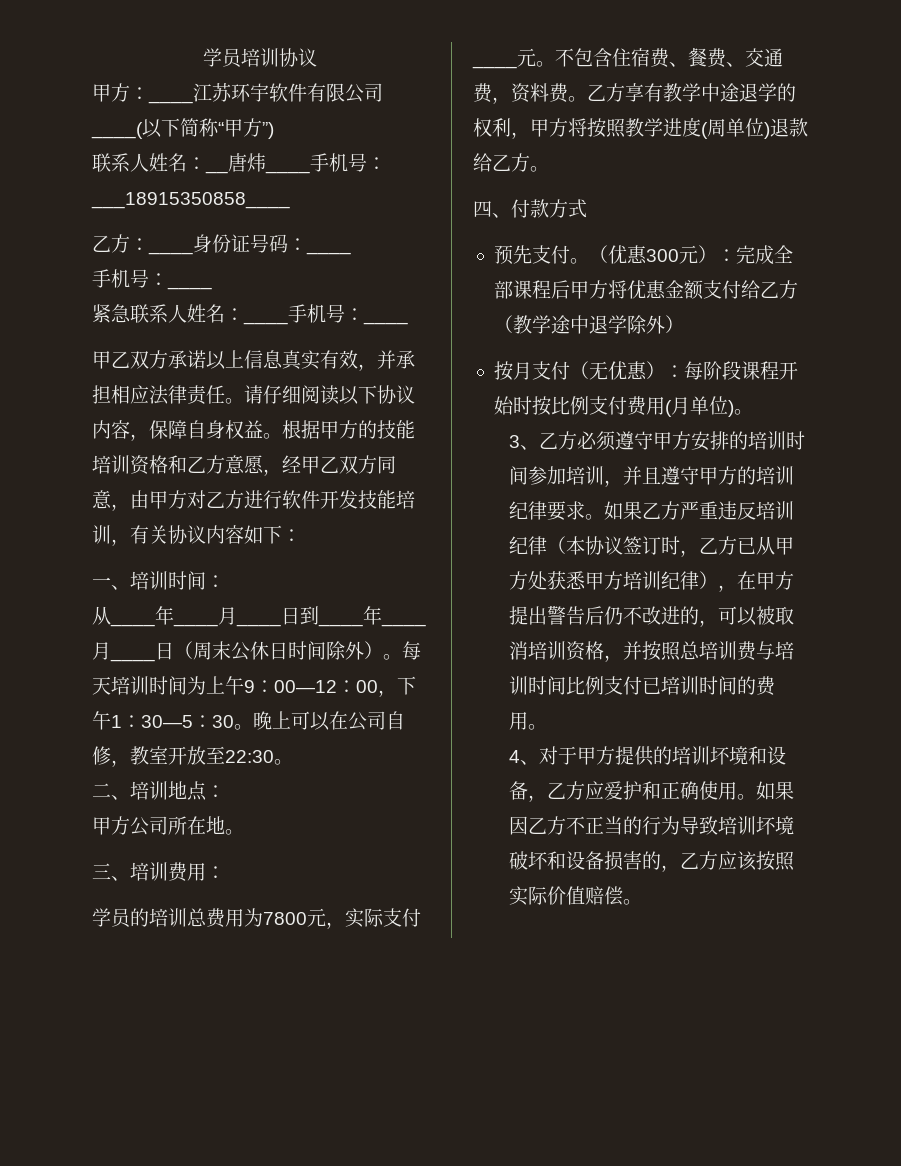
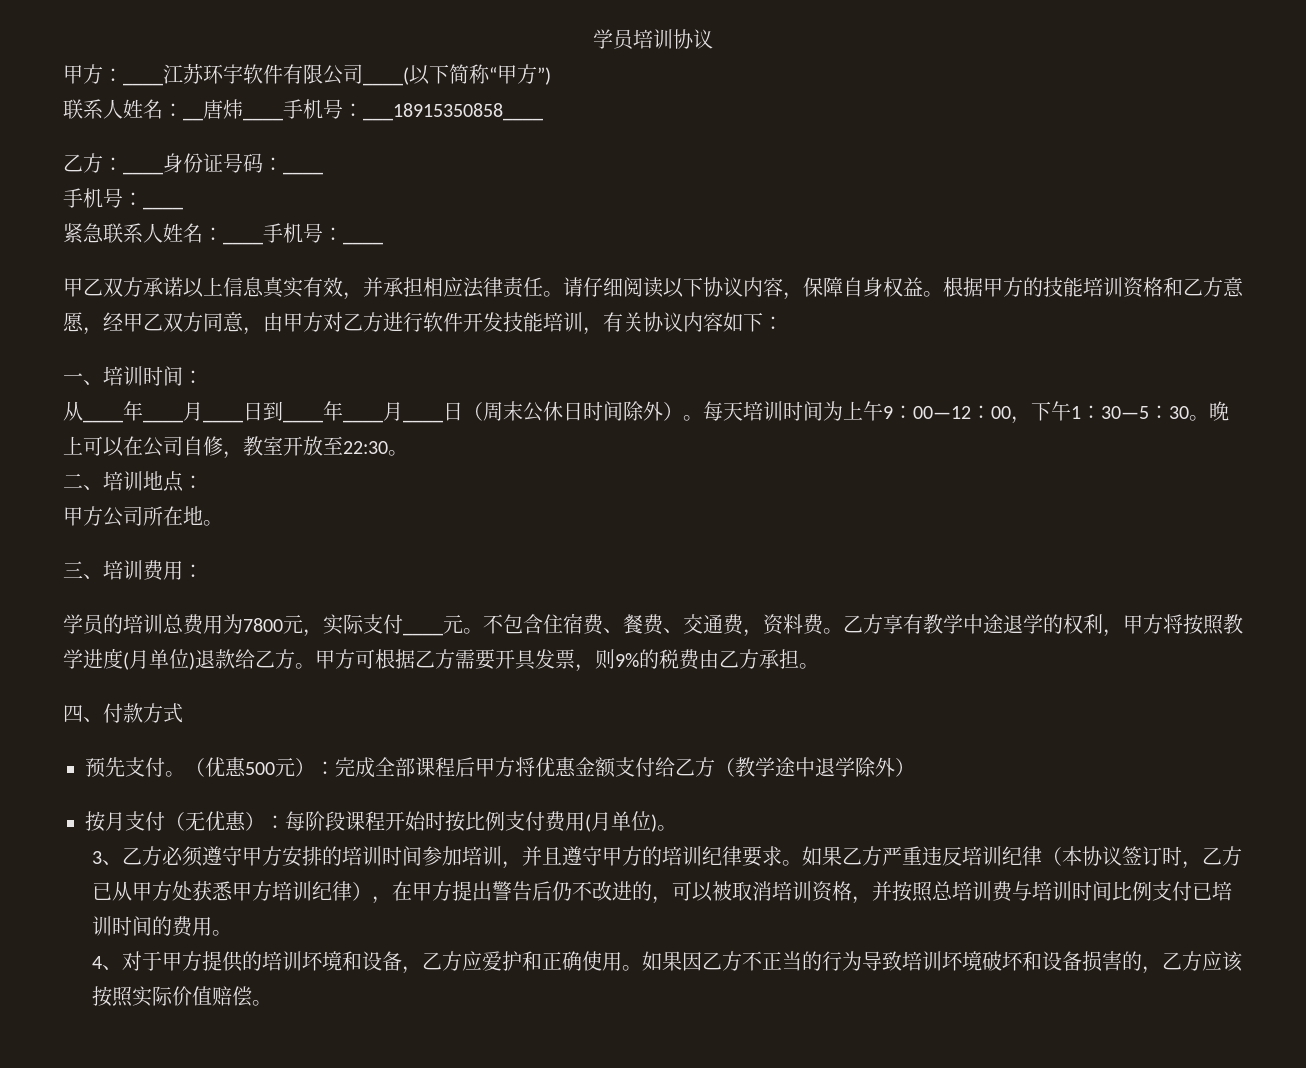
[707,119,726,137] 周 -> [129,650,149,669] 月
(549, 169) none -> [315,649,819,672] 甲方可根据乙方需要开具发票，则9%的税费由乙方承担。
[645,249,679,262] 300 -> [245,762,275,775] 500

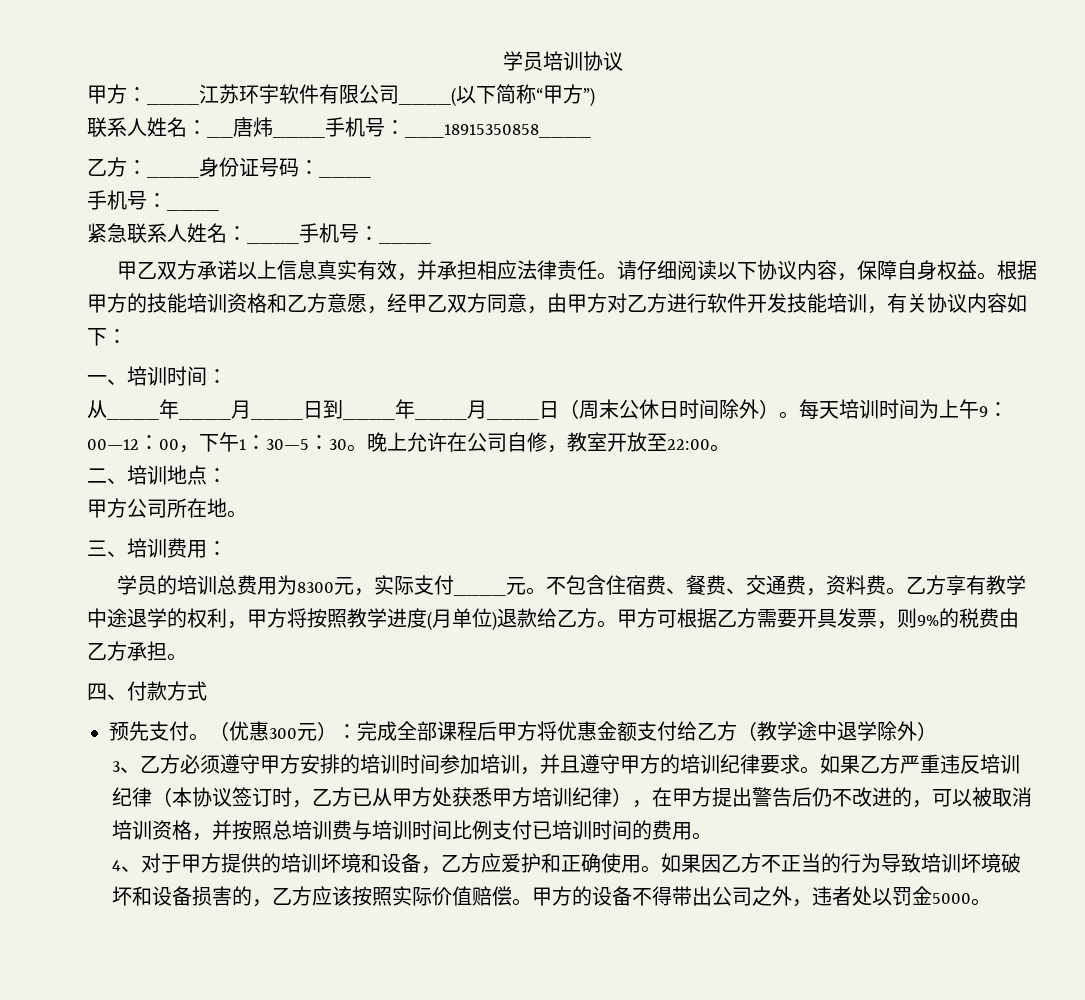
[83,436,124,457] 可以 -> [407,432,447,452] 允许
[343,441,388,454] 22:30 -> [667,439,710,450] 22:00
[243,618,283,632] 7800 -> [296,582,334,593] 8300
[245,762,275,775] 500 -> [269,728,297,739] 300
[85,811,677,832] // 按月支付（无优惠）：每阶段课程开始时按比例支付费用(月单位)。 -> (937, 731) none
(273, 1003) none -> [532,886,992,907] 甲方的设备不得带出公司之外，违者处以罚金5000。

